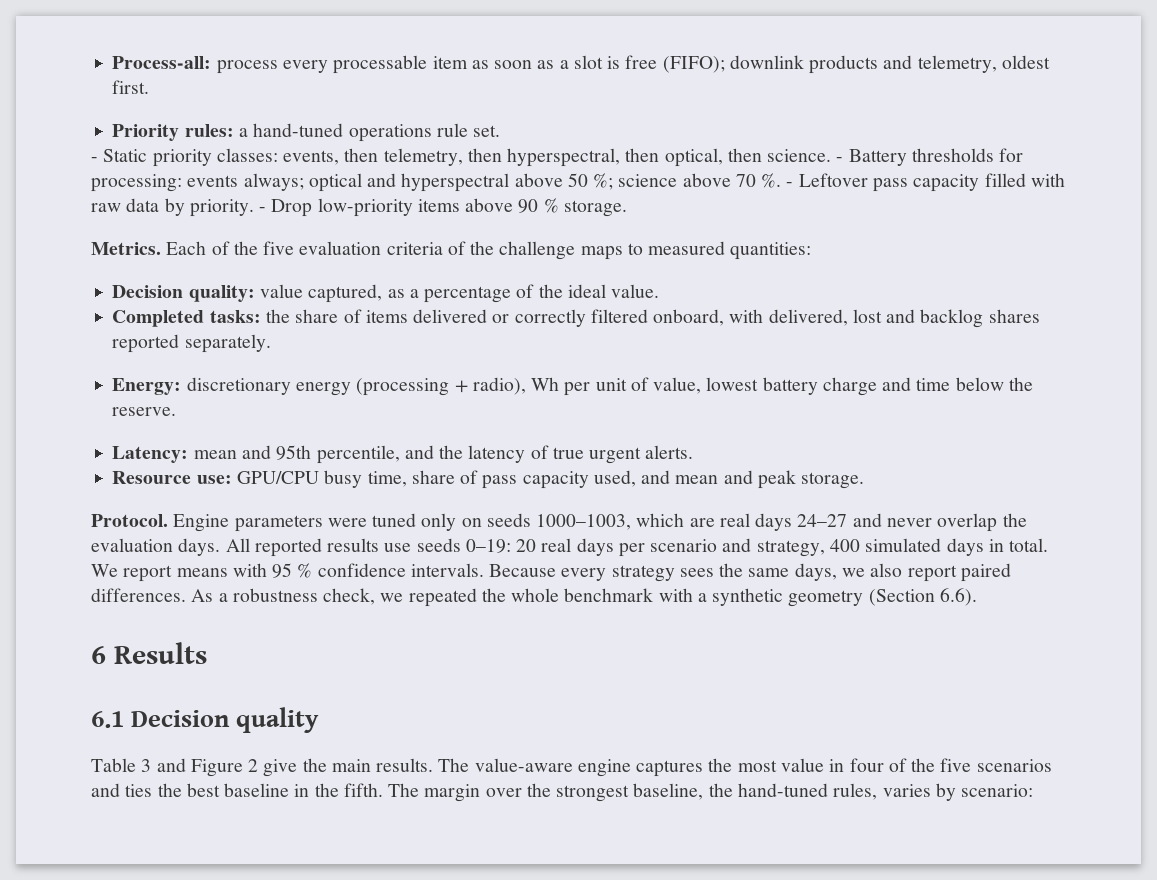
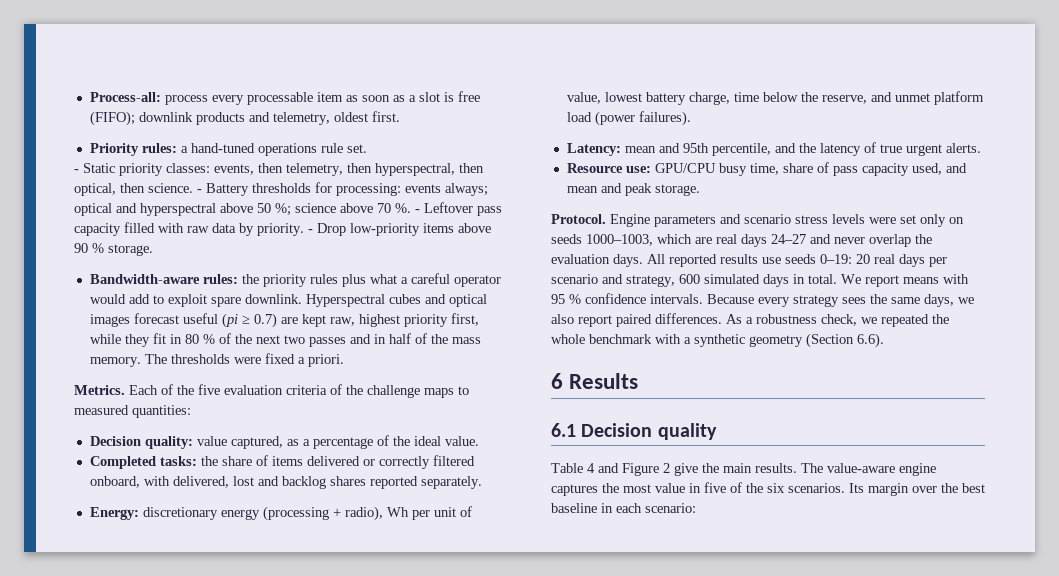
(627, 208) none -> [89,273,501,287] [89,294,487,307] [89,313,479,328] [89,333,481,347] [89,353,344,367] // Bandwidth-aware rules: the priority rules plus what a careful operator would add to exploit spare downlink. Hyperspectral cubes and optical images forecast useful (pi ≥ 0.7) are kept raw, highest priority first, while they fit in 80 % of the next two passes and in half of the mass memory. The thresholds were fixed a priori.
[822,377,912,396] charge and -> [688,92,730,105] charge,
[112,407,177,416] reserve. -> [821,91,984,105] [566,111,691,126] reserve, and unmet platform load (power failures).
[327,513,417,527] were tuned -> [720,214,916,224] and scenario stress levels were set
[829,539,860,552] 400 -> [679,274,700,284] 600
[141,759,152,772] 3 -> [587,463,595,473] 4
[849,758,1052,772] [91,783,956,802] four of the five scenarios and ties the best baseline in the fifth. The margin over the strongest baseline, the hand-tuned rules, varies by -> [704,482,985,496] [551,503,642,513] five of the six scenarios. Its margin over the best baseline in each

